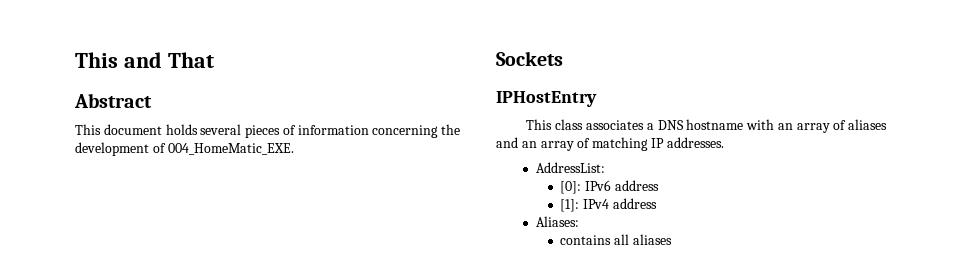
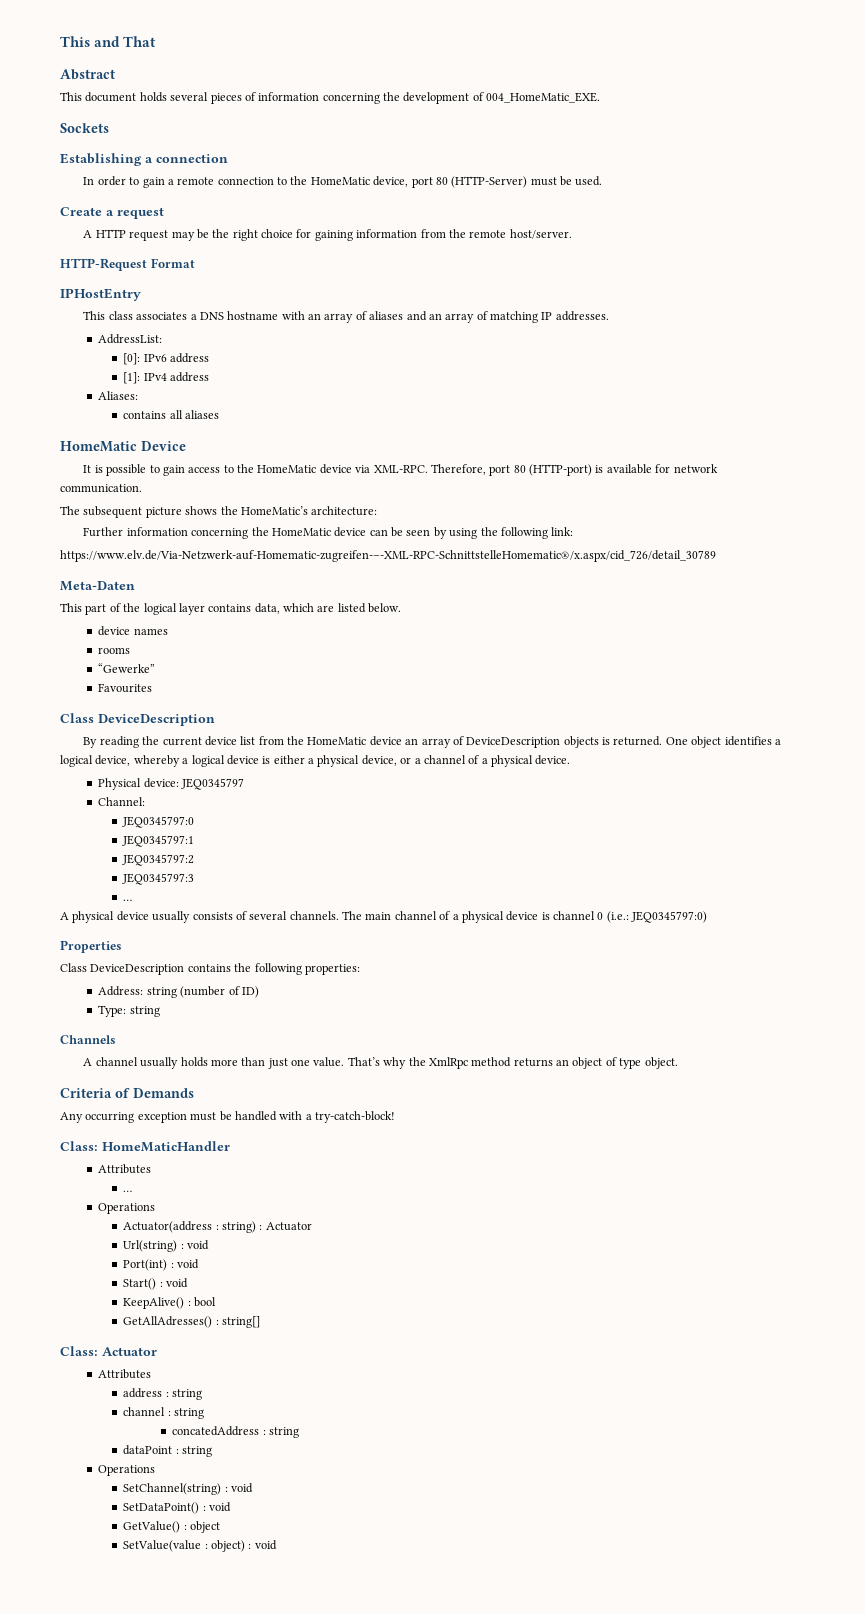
(563, 58) none -> [60,153,228,166] [83,176,603,188] [60,207,164,219] [83,229,572,241] [60,258,195,271] // Establishing a connection // In order to gain a remote connection to the HomeMatic device, port 80 (HTTP-Server) must be used. // Create a request // A HTTP request may be the right choice for gaining information from the remote host/server. // HTTP-Request Format
(672, 239) none -> [60,441,186,452] [83,464,718,476] [60,484,142,493] [60,506,378,518] [83,527,574,539] [60,550,716,562] [60,581,135,591] [60,603,402,615] [98,626,168,636] [98,647,131,654] [98,663,156,673] [98,683,153,693] [60,713,215,726] [83,736,781,748] [60,755,571,767] [98,778,245,790] [98,797,146,806] [122,816,195,828] [122,835,195,847] [122,854,195,866] [122,873,195,885] [123,899,133,901] [60,911,708,923] [60,940,122,953] [60,963,360,975] [98,986,259,998] [98,1005,160,1017] [60,1035,116,1044] [83,1057,678,1069] [60,1088,194,1098] [60,1111,395,1123] [60,1141,230,1152] [98,1164,152,1174] [123,1190,133,1192] [98,1203,156,1214] [123,1221,312,1233] [123,1240,209,1252] [123,1259,199,1271] [123,1278,188,1290] [123,1297,216,1309] [123,1316,260,1328] [60,1346,157,1356] [98,1369,152,1379] [123,1388,202,1400] [123,1407,204,1419] [172,1426,300,1438] [123,1445,212,1457] [98,1465,156,1476] [123,1483,253,1495] [123,1502,231,1514] [123,1521,220,1533] [123,1540,277,1552] // HomeMatic Device // It is possible to gain access to the HomeMatic device via XML-RPC. Therefore, port 80 (HTTP-port) is available for network communication. // The subsequent picture shows the HomeMatic’s architecture: // Further information concerning the HomeMatic device can be seen by using the following link: // https://www.elv.de/Via-Netzwerk-auf-Homematic-zugreifen-–-XML-RPC-SchnittstelleHomematic®/x.aspx/cid_726/detail_30789 // Meta-Daten // This part of the logical layer contains data, which are listed below. // device names // rooms // “Gewerke” // Favourites // Class DeviceDescription // By reading the current device list from the HomeMatic device an array of DeviceDescription objects is returned. One object identifies a logical device, whereby a logical device is either a physical device, or a channel of a physical device. // Physical device: JEQ0345797 // Channel: // JEQ0345797:0 // JEQ0345797:1 // JEQ0345797:2 // JEQ0345797:3 // … // A physical device usually consists of several channels. The main channel of a physical device is channel 0 (i.e.: JEQ0345797:0) // Properties // Class DeviceDescription contains the following properties: // Address: string (number of ID) // Type: string // Channels // A channel usually holds more than just one value. That’s why the XmlRpc method returns an object of type object. // Criteria of Demands // Any occurring exception must be handled with a try-catch-block! // Class: HomeMaticHandler // Attributes // … // Operations // Actuator(address : string) : Actuator // Url(string) : void // Port(int) : void // Start() : void // KeepAlive() : bool // GetAllAdresses() : string[] // Class: Actuator // Attributes // address : string // channel : string // concatedAddress : string // dataPoint : string // Operations // SetChannel(string) : void // SetDataPoint() : void // GetValue() : object // SetValue(value : object) : void

